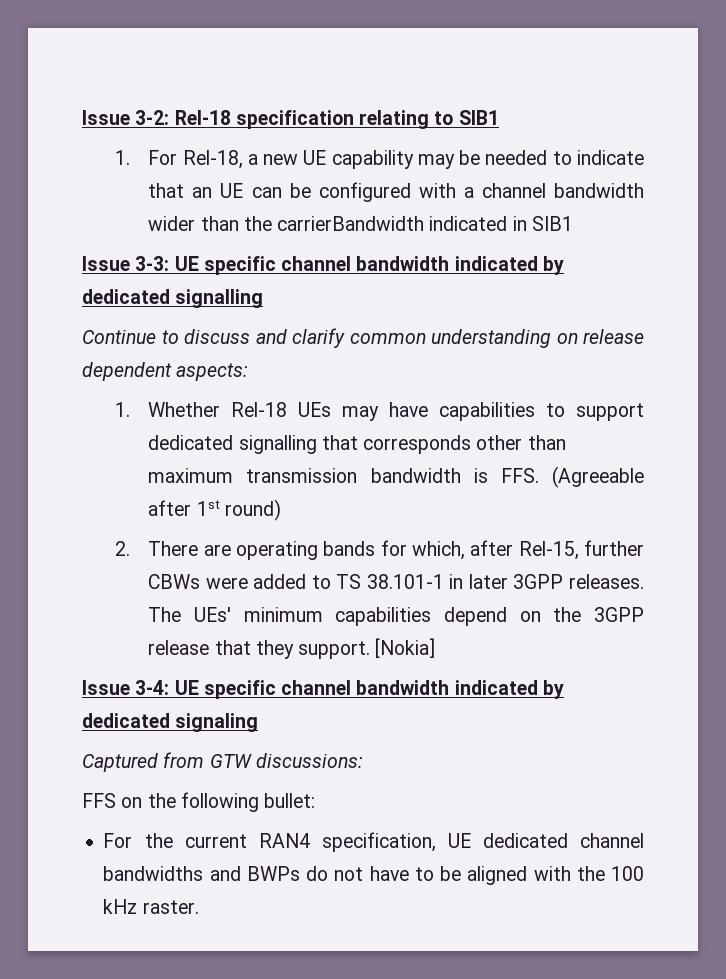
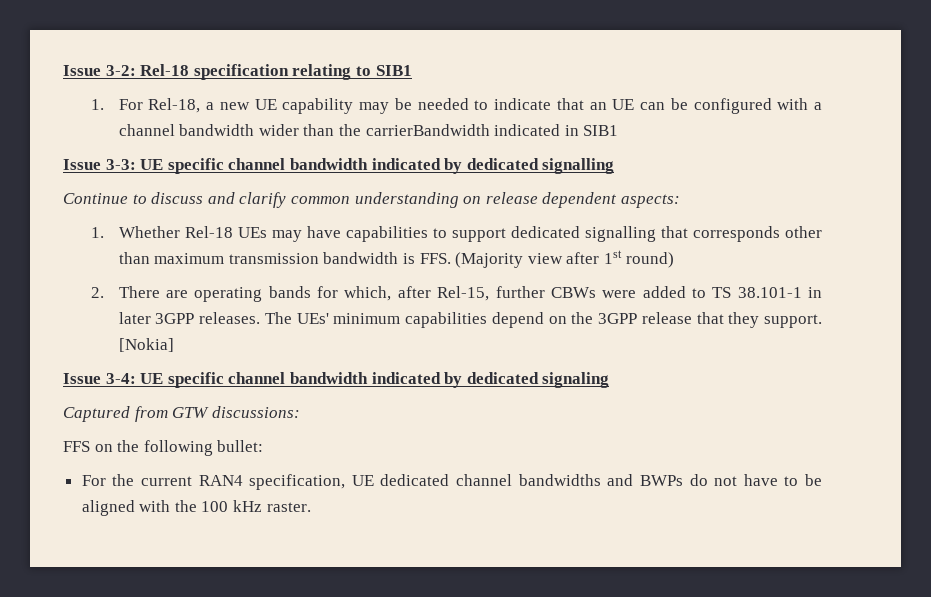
[552,466,645,488] (Agreeable -> [455,252,563,268] (Majority view

